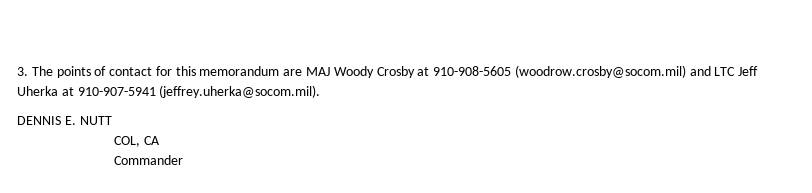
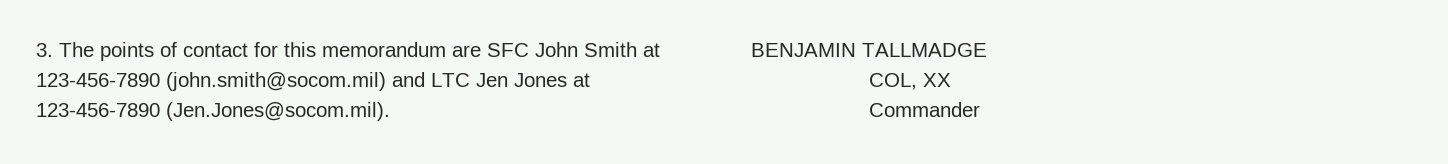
[306,65,759,78] [17,85,321,98] [17,116,112,125] MAJ Woody Crosby at 910-908-5605 (woodrow.crosby@socom.mil) and LTC Jeff Uherka at 910-907-5941 (jeffrey.uherka@socom.mil). // DENNIS E. NUTT -> [487,42,660,57] [36,72,590,91] [36,102,390,121] [751,43,987,57] SFC John Smith at 123-456-7890 (john.smith@socom.mil) and LTC Jen Jones at 123-456-7890 (Jen.Jones@socom.mil). // BENJAMIN TALLMADGE
[143,136,160,145] CA -> [923,73,952,87] XX

